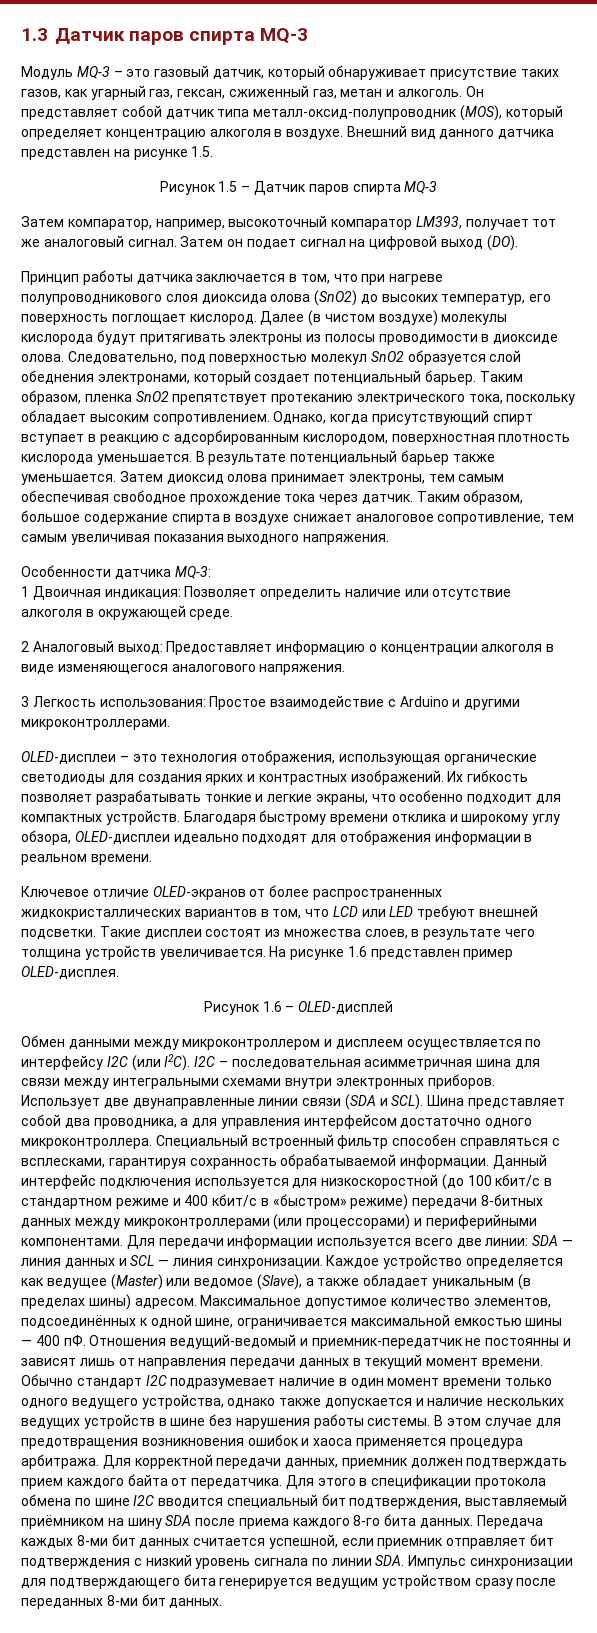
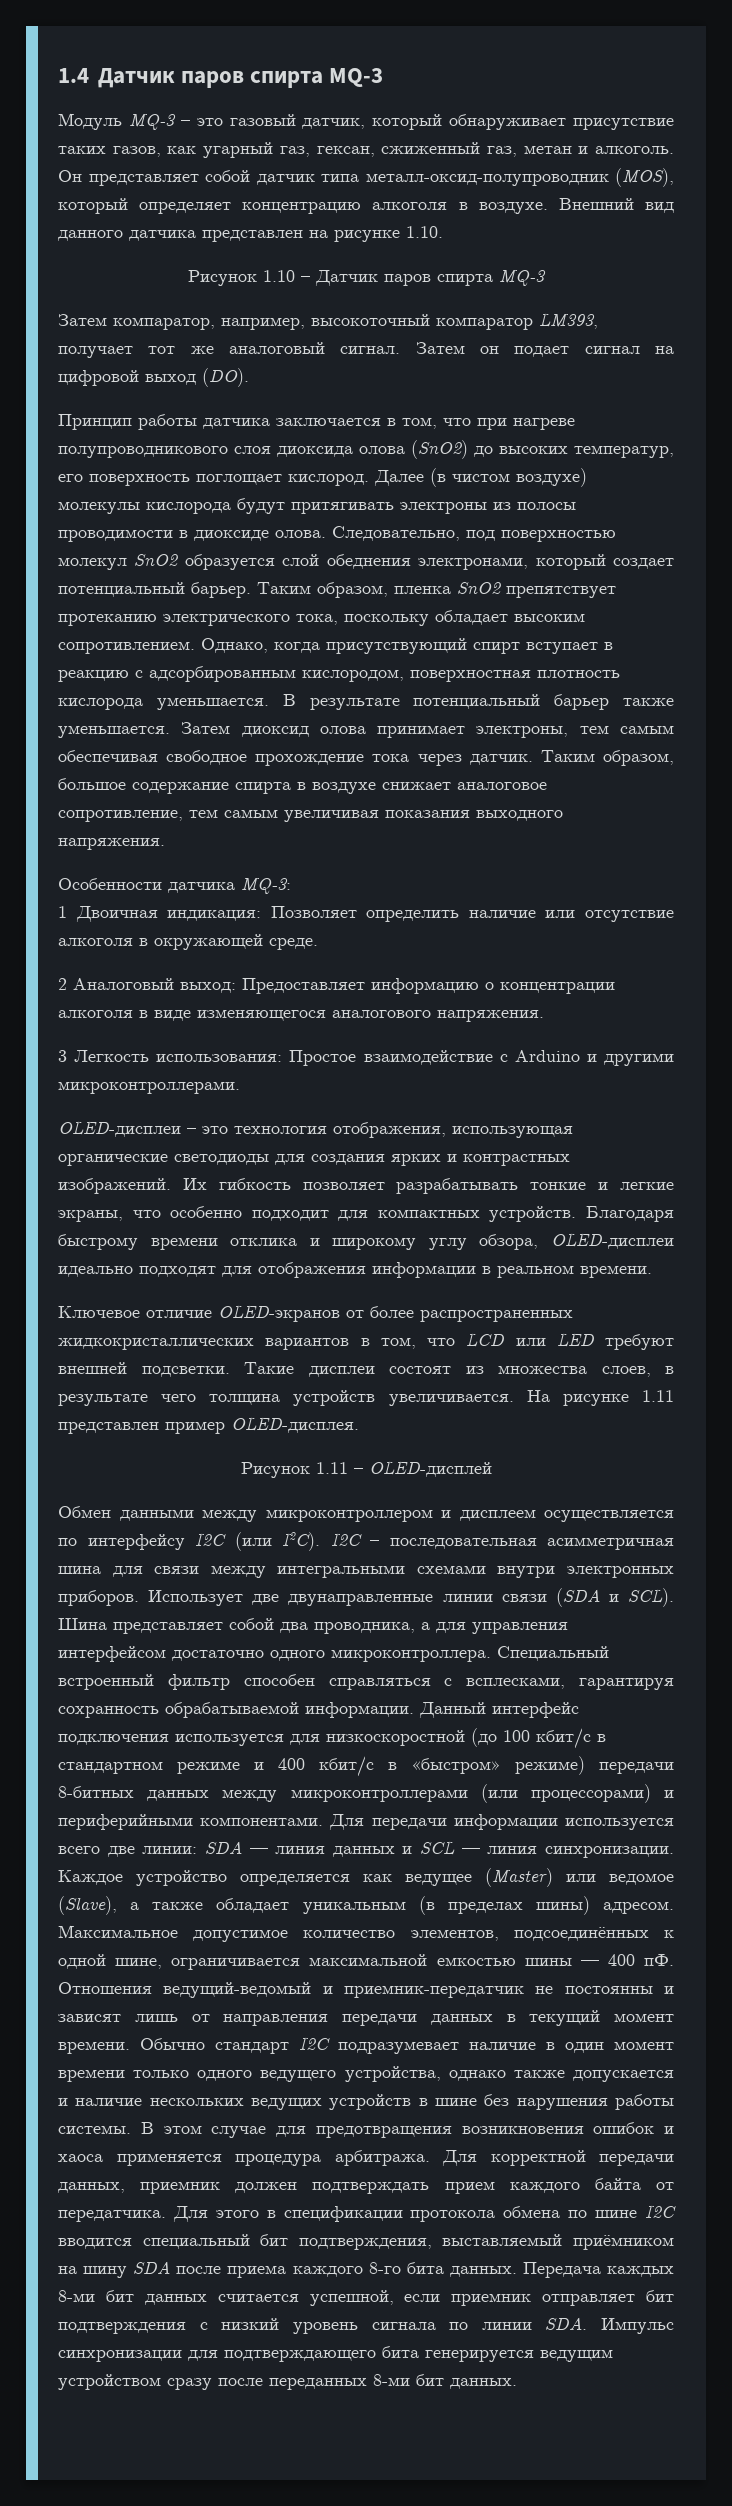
[21,28,48,41] 1.3 -> [58,68,89,83] 1.4
[191,146,214,157] [159,181,238,195] 1.5. // Рисунок 1.5 -> [406,226,443,238] [188,270,295,286] 1.10. // Рисунок 1.10
[347,946,367,957] 1.6 -> [642,1390,674,1402] 1.11
[262,1001,282,1012] 1.6 -> [315,1462,348,1474] 1.11

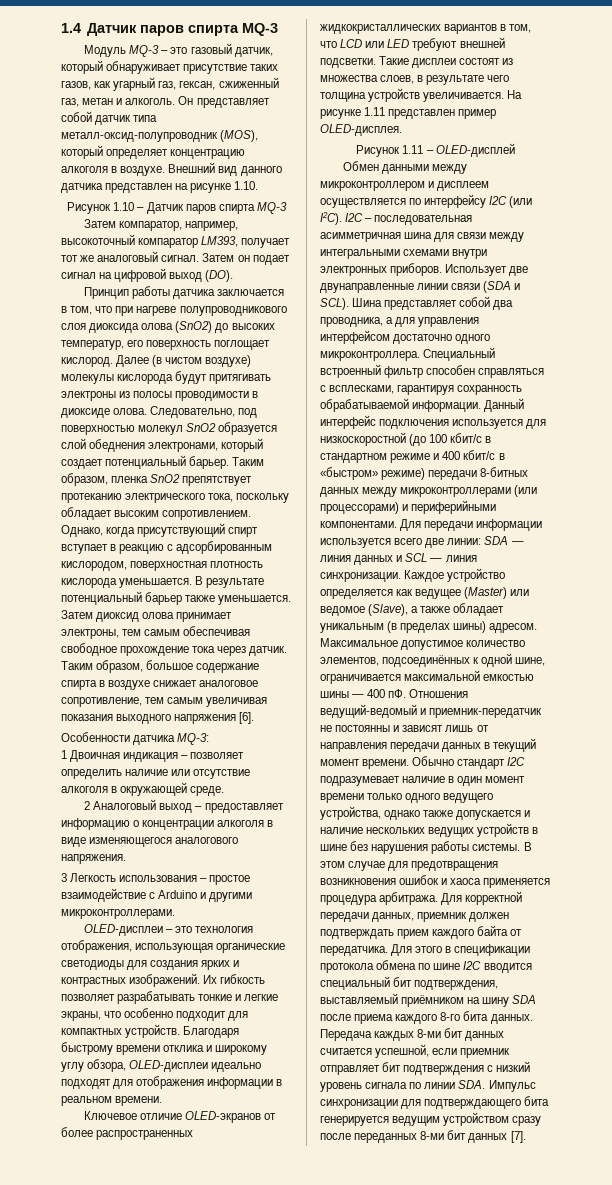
[58,838,165,850] напряжения. -> [174,712,255,724] напряжения [6].
[167,906,357,921] индикация: Позволяет -> [123,752,245,762] индикация – позволяет
[180,978,365,994] выход: Предоставляет -> [159,803,284,813] выход – предоставляет
[156,1050,357,1066] использования: Простое -> [119,875,251,885] использования – простое
[450,2378,517,2389] данных. -> [468,1131,526,1143] данных [7].

